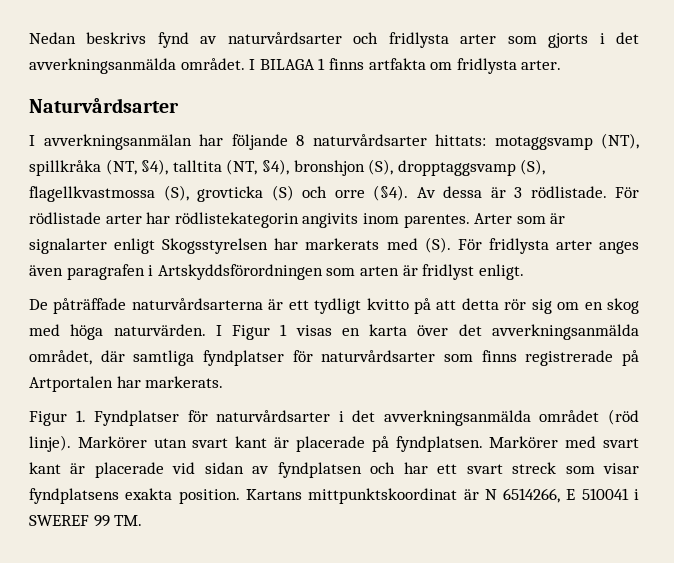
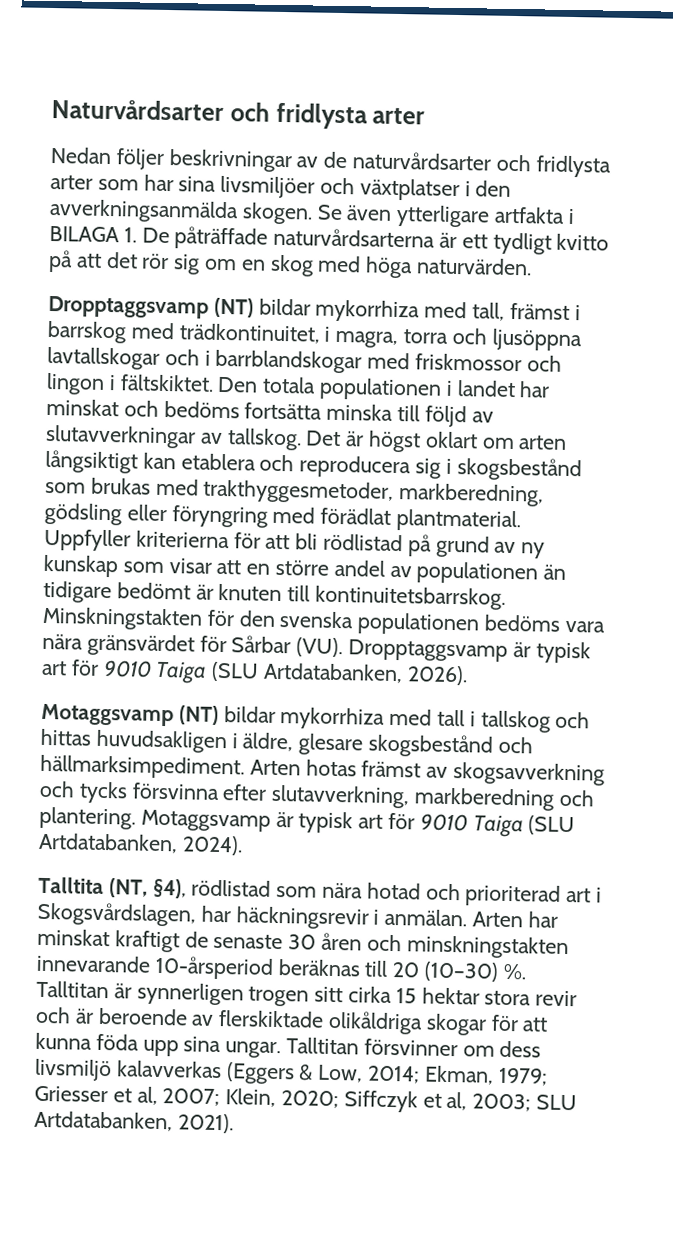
[29,32,218,48] Nedan beskrivs fynd av -> [51,97,426,130] [50,146,349,173] Naturvårdsarter och fridlysta arter // Nedan följer beskrivningar av de
[548,32,639,48] [29,58,562,74] [29,98,179,113] [29,133,639,150] [29,159,546,176] [29,185,639,202] [29,212,566,228] [29,237,640,254] [29,264,524,280] gjorts i det avverkningsanmälda området. I BILAGA 1 finns artfakta om fridlysta arter. // Naturvårdsarter // I avverkningsanmälan har följande 8 naturvårdsarter hittats: motaggsvamp (NT), spillkråka (NT, §4), talltita (NT, §4), bronshjon (S), dropptaggsvamp (S), flagellkvastmossa (S), grovticka (S) och orre (§4). Av dessa är 3 rödlistade. För rödlistade arter har rödlistekategorin angivits inom parentes. Arter som är signalarter enligt Skogsstyrelsen har markerats med (S). För fridlysta arter anges även paragrafen i Artskyddsförordningen som arten är fridlyst enligt. // -> [143,174,512,202] [49,198,575,228] [49,225,137,243] har sina livsmiljöer och växtplatser i den avverkningsanmälda skogen. Se även ytterligare artfakta i BILAGA 1.
[461,298,499,310] detta -> [105,251,138,269] det
[215,324,639,340] [29,350,639,366] [29,376,224,392] [29,409,639,426] [29,435,639,452] [29,462,639,478] [29,488,639,504] [29,515,143,527] I Figur 1 visas en karta över det avverkningsanmälda området, där samtliga fyndplatser för naturvårdsarter som finns registrerade på Artportalen har markerats. // Figur 1. Fyndplatser för naturvårdsarter i det avverkningsanmälda området (röd linje). Markörer utan svart kant är placerade på fyndplatsen. Markörer med svart kant är placerade vid sidan av fyndplatsen och har ett svart streck som visar fyndplatsens exakta position. Kartans mittpunktskoordinat är N 6514266, E 510041 i SWEREF 99 TM. -> [48,295,581,323] [47,320,582,352] [47,346,562,374] [46,372,551,401] [46,398,494,428] [45,424,568,453] [45,449,582,482] [45,477,545,507] [44,502,522,533] [44,528,546,559] [43,554,567,585] [43,580,507,610] [42,606,605,636] [42,633,591,664] [41,659,468,686] [41,703,591,733] [40,728,533,758] [40,754,606,786] [39,780,595,811] [39,806,576,838] [38,832,243,856] [38,876,603,907] [37,901,558,930] [37,928,569,960] [36,954,527,982] [36,980,578,1007] [35,1006,549,1036] [35,1032,542,1059] [34,1058,548,1086] [34,1085,578,1113] [34,1110,234,1134] // Dropptaggsvamp (NT) bildar mykorrhiza med tall, främst i barrskog med trädkontinuitet, i magra, torra och ljusöppna lavtallskogar och i barrblandskogar med friskmossor och lingon i fältskiktet. Den totala populationen i landet har minskat och bedöms fortsätta minska till följd av slutavverkningar av tallskog. Det är högst oklart om arten långsiktigt kan etablera och reproducera sig i skogsbestånd som brukas med trakthyggesmetoder, markberedning, gödsling eller föryngring med förädlat plantmaterial. Uppfyller kriterierna för att bli rödlistad på grund av ny kunskap som visar att en större andel av populationen än tidigare bedömt är knuten till kontinuitetsbarrskog. Minskningstakten för den svenska populationen bedöms vara nära gränsvärdet för Sårbar (VU). Dropptaggsvamp är typisk art för 9010 Taiga (SLU Artdatabanken, 2026). // Motaggsvamp (NT) bildar mykorrhiza med tall i tallskog och hittas huvudsakligen i äldre, glesare skogsbestånd och hällmarksimpediment. Arten hotas främst av skogsavverkning och tycks försvinna efter slutavverkning, markberedning och plantering. Motaggsvamp är typisk art för 9010 Taiga (SLU Artdatabanken, 2024). // Talltita (NT, §4), rödlistad som nära hotad och prioriterad art i Skogsvårdslagen, har häckningsrevir i anmälan. Arten har minskat kraftigt de senaste 30 åren och minskningstakten innevarande 10-årsperiod beräknas till 20 (10–30) %. Talltitan är synnerligen trogen sitt cirka 15 hektar stora revir och är beroende av flerskiktade olikåldriga skogar för att kunna föda upp sina ungar. Talltitan försvinner om dess livsmiljö kalavverkas (Eggers & Low, 2014; Ekman, 1979; Griesser et al, 2007; Klein, 2020; Siffczyk et al, 2003; SLU Artdatabanken, 2021).

